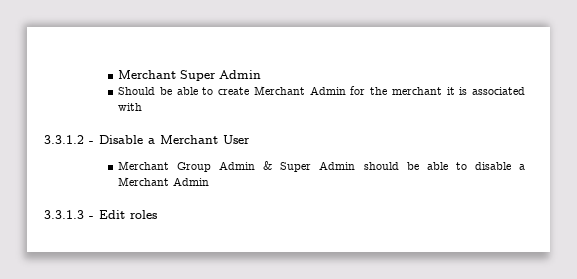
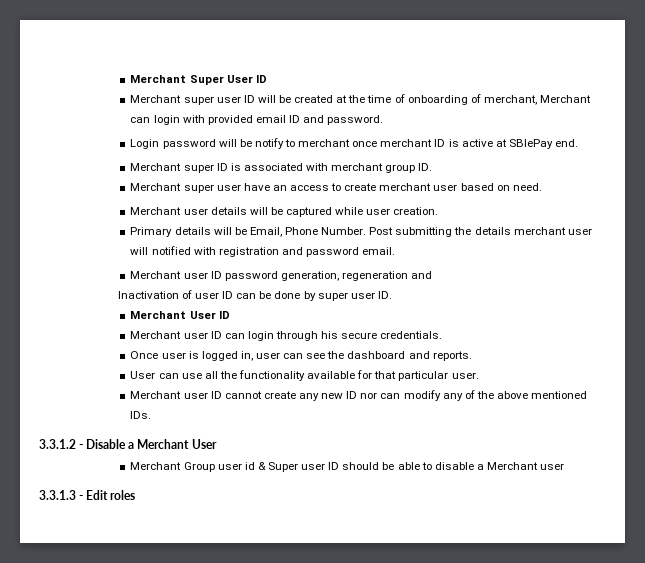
[219,70,262,79] [118,86,525,95] [118,103,143,111] Admin // Should be able to create Merchant Admin for the merchant it is associated with -> [226,75,267,83] [130,94,591,105] [130,115,384,125] [130,138,578,149] [130,163,433,173] [130,183,542,193] [130,207,439,217] [130,227,592,237] [130,246,396,257] [130,271,433,281] [117,290,392,301] [130,311,230,319] [130,331,443,341] [130,351,472,361] [130,370,479,381] [130,390,588,401] [130,411,152,419] User ID // Merchant super user ID will be created at the time of onboarding of merchant, Merchant can login with provided email ID and password. // Login password will be notify to merchant once merchant ID is active at SBIePay end. // Merchant super ID is associated with merchant group ID. // Merchant super user have an access to create merchant user based on need. // Merchant user details will be captured while user creation. // Primary details will be Email, Phone Number. Post submitting the details merchant user will notified with registration and password email. // Merchant user ID password generation, regeneration and // Inactivation of user ID can be done by super user ID. // Merchant User ID // Merchant user ID can login through his secure credentials. // Once user is logged in, user can see the dashboard and reports. // User can use all the functionality available for that particular user. // Merchant user ID cannot create any new ID nor can modify any of the above mentioned IDs.
[219,161,356,172] Admin & Super Admin -> [217,462,340,472] user id & Super user ID
[173,177,210,186] Admin -> [540,463,565,470] user

